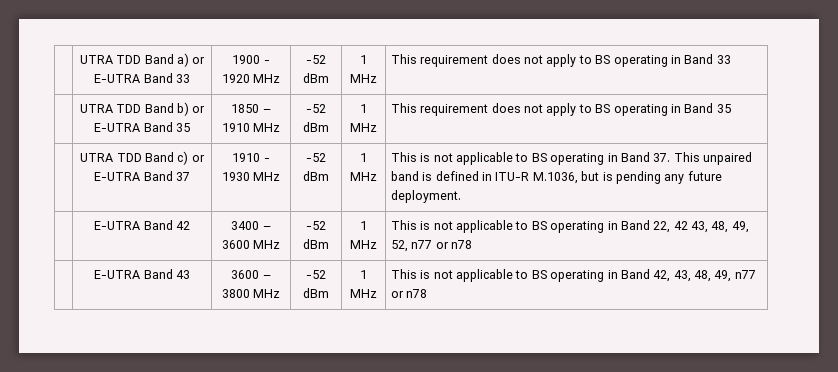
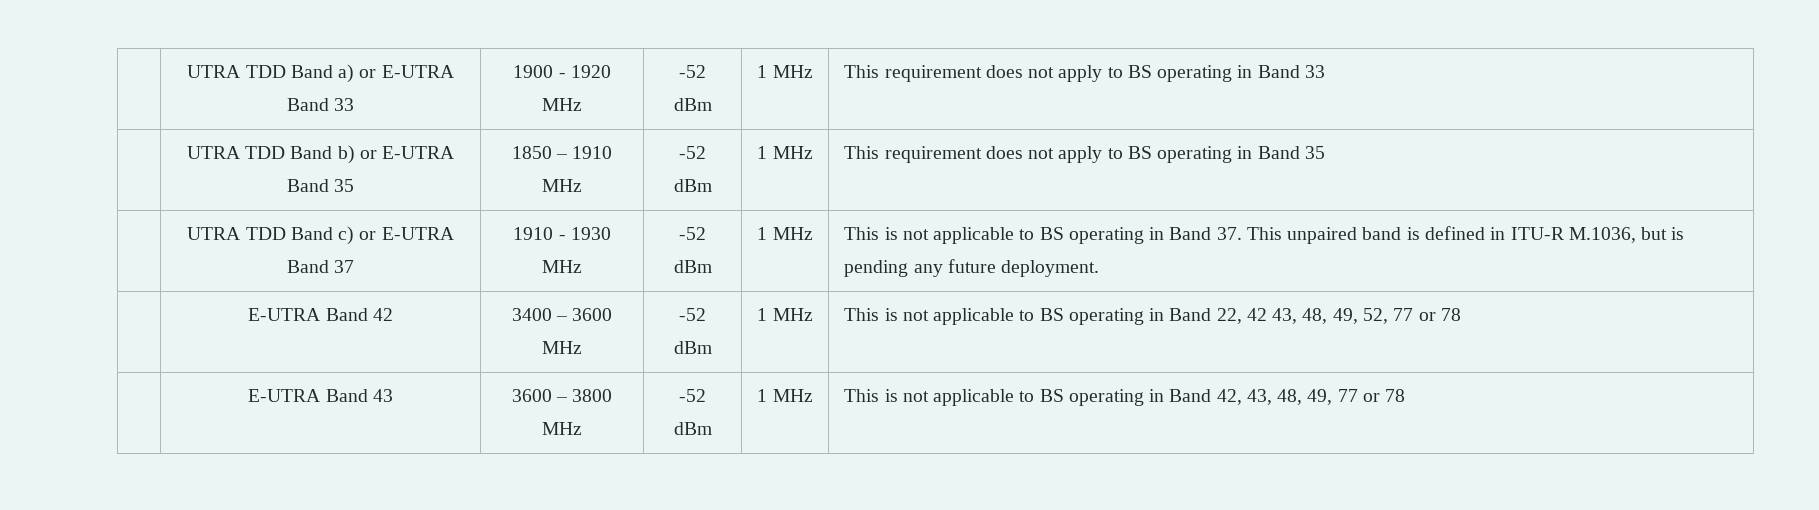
[411,240,473,249] n77 or n78 -> [1393,308,1461,321] 77 or 78
[734,270,756,279] [390,289,428,298] n77 or n78 -> [1337,389,1406,402] 77 or 78

